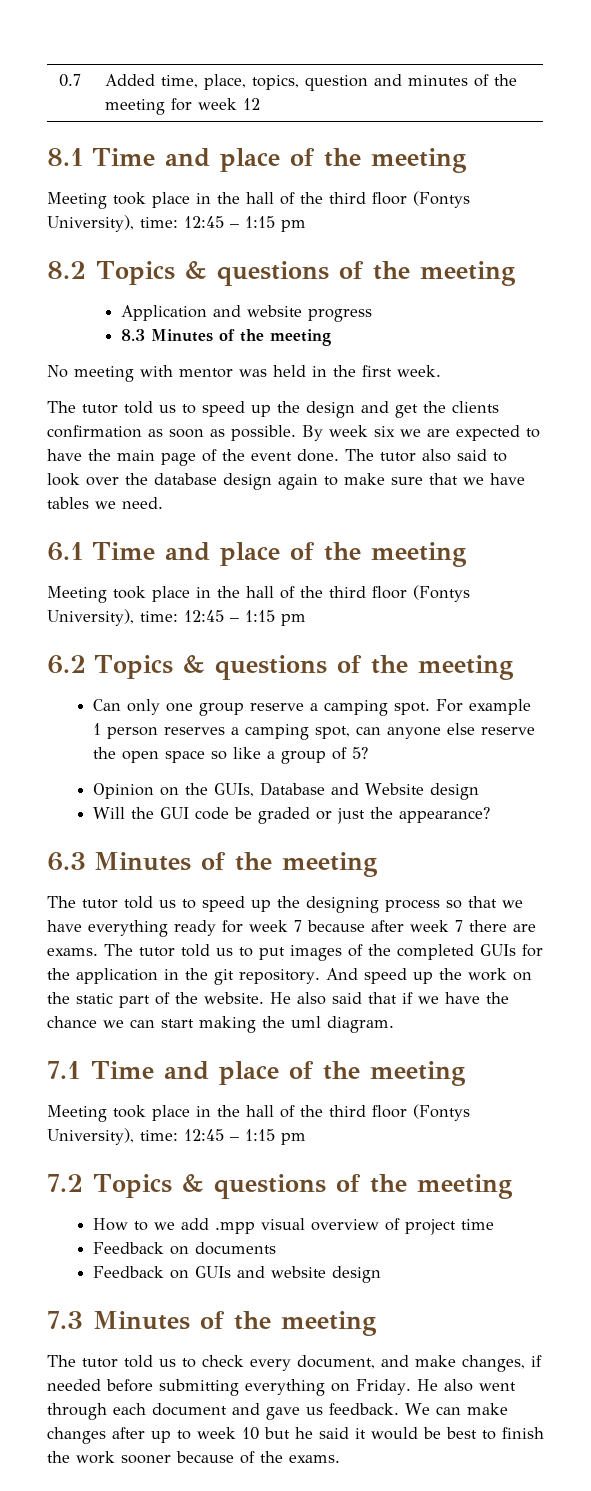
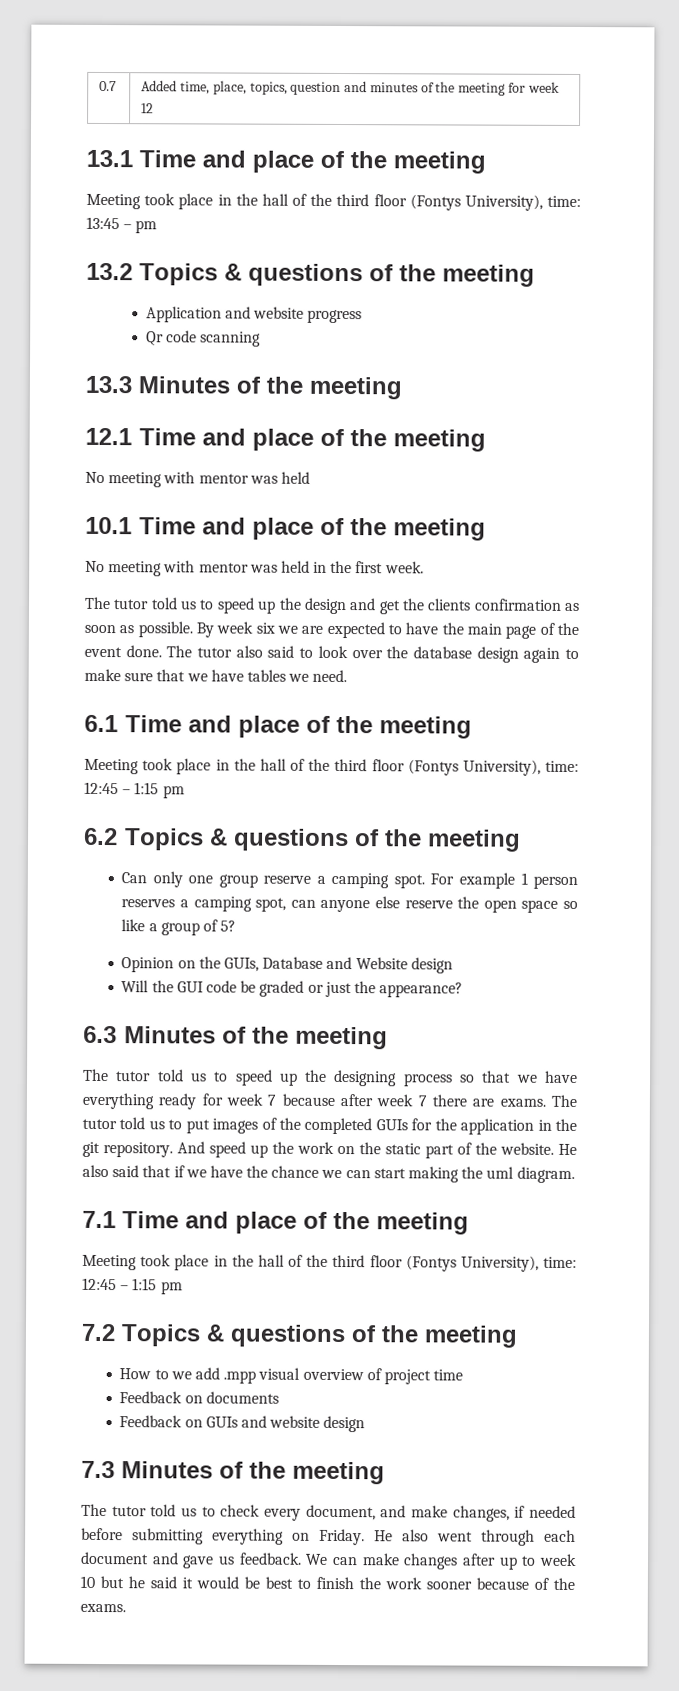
[47,148,84,166] 8.1 -> [86,149,133,168] 13.1
[184,216,306,232] [47,261,86,279] 12:45 – 1:15 pm // 8.2 -> [86,216,158,234] [86,262,133,281] 13:45 – pm // 13.2
[120,329,331,346] 8.3 Minutes of the meeting -> [145,330,262,347] [85,375,402,400] [85,427,486,452] [85,471,310,488] [85,516,486,541] Qr code scanning // 13.3 Minutes of the meeting // 12.1 Time and place of the meeting // No meeting with mentor was held // 10.1 Time and place of the meeting

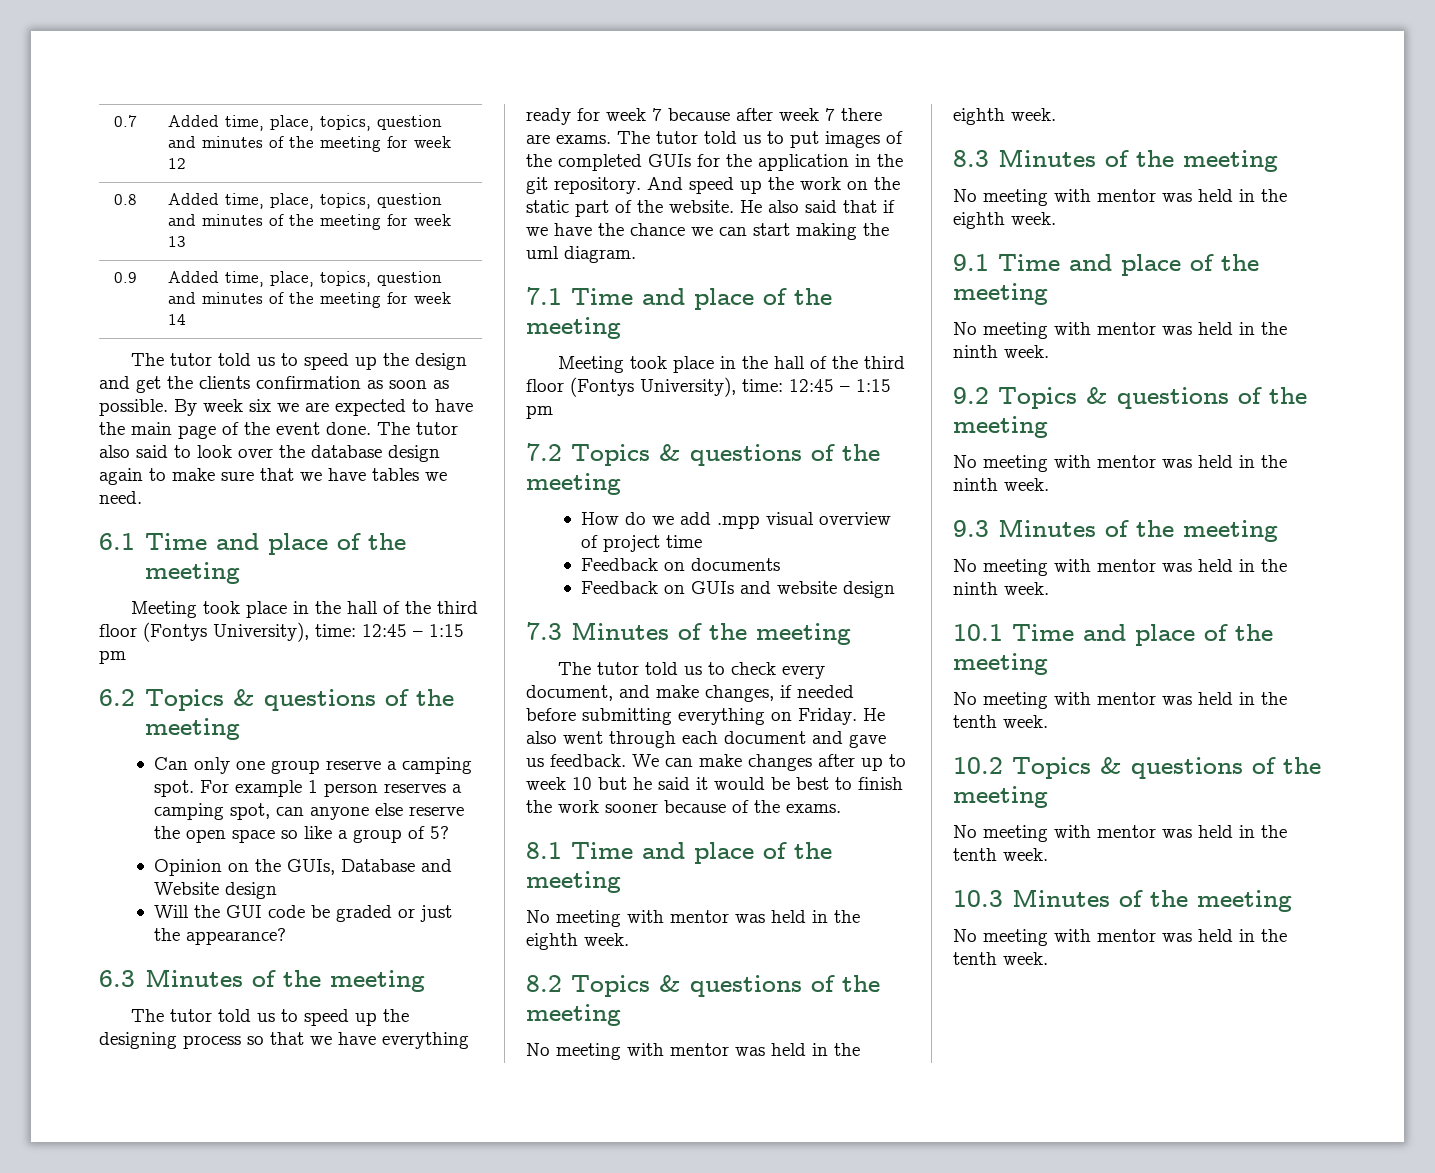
[86,149,486,174] [86,193,581,211] [86,216,158,234] [86,262,535,287] [145,306,363,324] [145,330,262,347] [85,375,402,400] [85,427,486,452] [85,471,310,488] [85,516,486,541] [85,560,424,577] // 13.1 Time and place of the meeting // Meeting took place in the hall of the third floor (Fontys University), time: 13:45 – pm // 13.2 Topics & questions of the meeting // Application and website progress // Qr code scanning // 13.3 Minutes of the meeting // 12.1 Time and place of the meeting // No meeting with mentor was held // 10.1 Time and place of the meeting // No meeting with mentor was held in the first week. -> [114,194,138,205] [168,193,443,209] [168,214,452,230] [168,236,187,247] [114,272,138,283] [168,271,443,287] [168,292,452,308] [168,314,187,325] // 0.8 | Added time, place, topics, question and minutes of the meeting for week 13 // 0.9 | Added time, place, topics, question and minutes of the meeting for week 14
[154,1369,169,1380] to -> [625,512,647,525] do
(126, 1608) none -> [526,842,832,864] [526,871,621,893] [526,910,860,927] [526,933,629,950] [526,975,880,997] [526,1004,621,1026] [526,1043,860,1060] [953,108,1056,125] [953,149,1278,172] [953,189,1287,206] [953,212,1056,229] [953,254,1259,276] [953,283,1048,305] [953,322,1287,339] [953,345,1049,358] [953,387,1307,409] [953,416,1048,438] [953,455,1287,472] [953,478,1049,491] [953,519,1278,542] [953,559,1287,576] [953,582,1049,595] [953,624,1273,646] [953,653,1048,675] [953,692,1287,709] [953,715,1048,728] [953,757,1321,779] [953,786,1048,808] [953,825,1287,842] [953,848,1048,861] [953,889,1292,912] [953,929,1287,946] [953,952,1048,965] // 8.1 Time and place of the meeting // No meeting with mentor was held in the eighth week. // 8.2 Topics & questions of the meeting // No meeting with mentor was held in the eighth week. // 8.3 Minutes of the meeting // No meeting with mentor was held in the eighth week. // 9.1 Time and place of the meeting // No meeting with mentor was held in the ninth week. // 9.2 Topics & questions of the meeting // No meeting with mentor was held in the ninth week. // 9.3 Minutes of the meeting // No meeting with mentor was held in the ninth week. // 10.1 Time and place of the meeting // No meeting with mentor was held in the tenth week. // 10.2 Topics & questions of the meeting // No meeting with mentor was held in the tenth week. // 10.3 Minutes of the meeting // No meeting with mentor was held in the tenth week.

